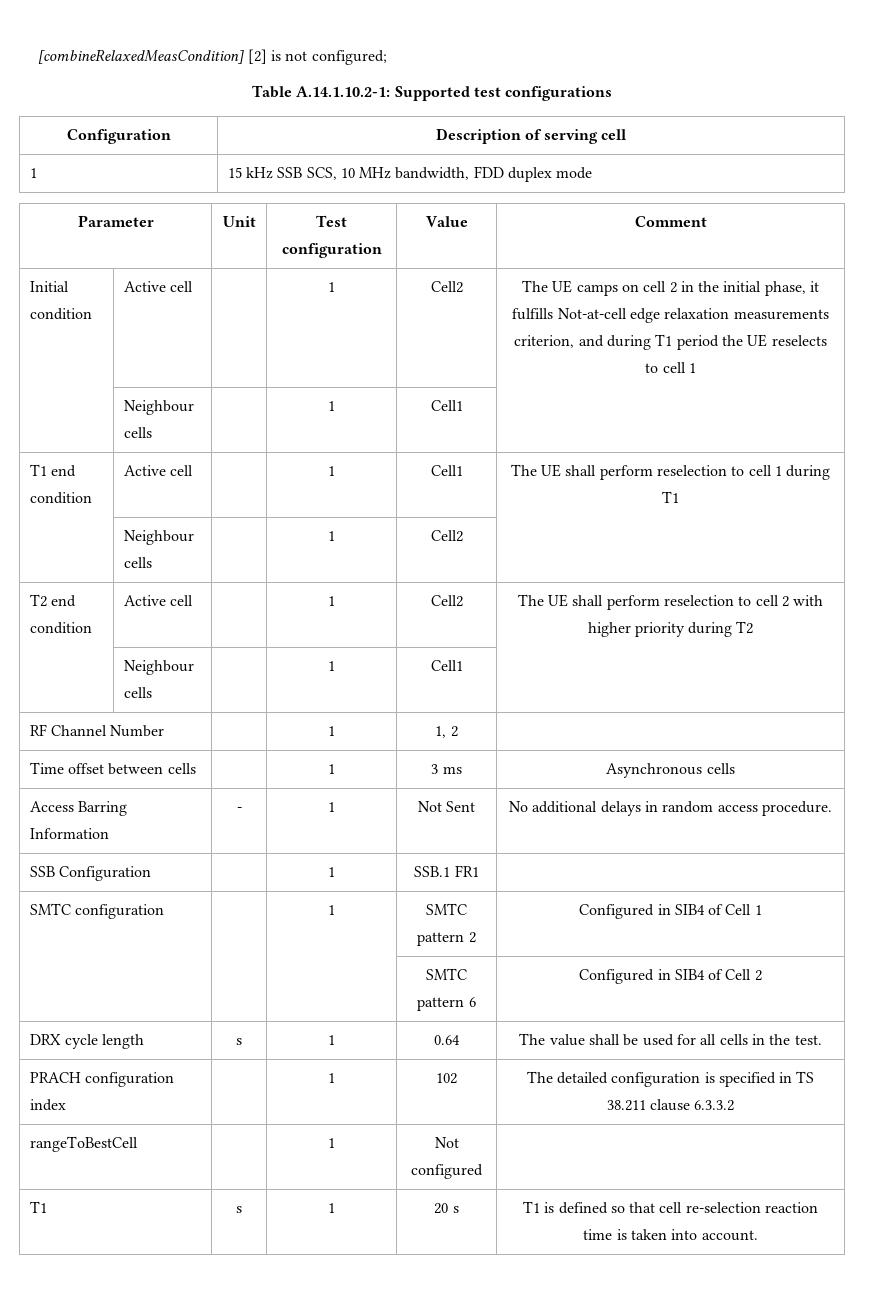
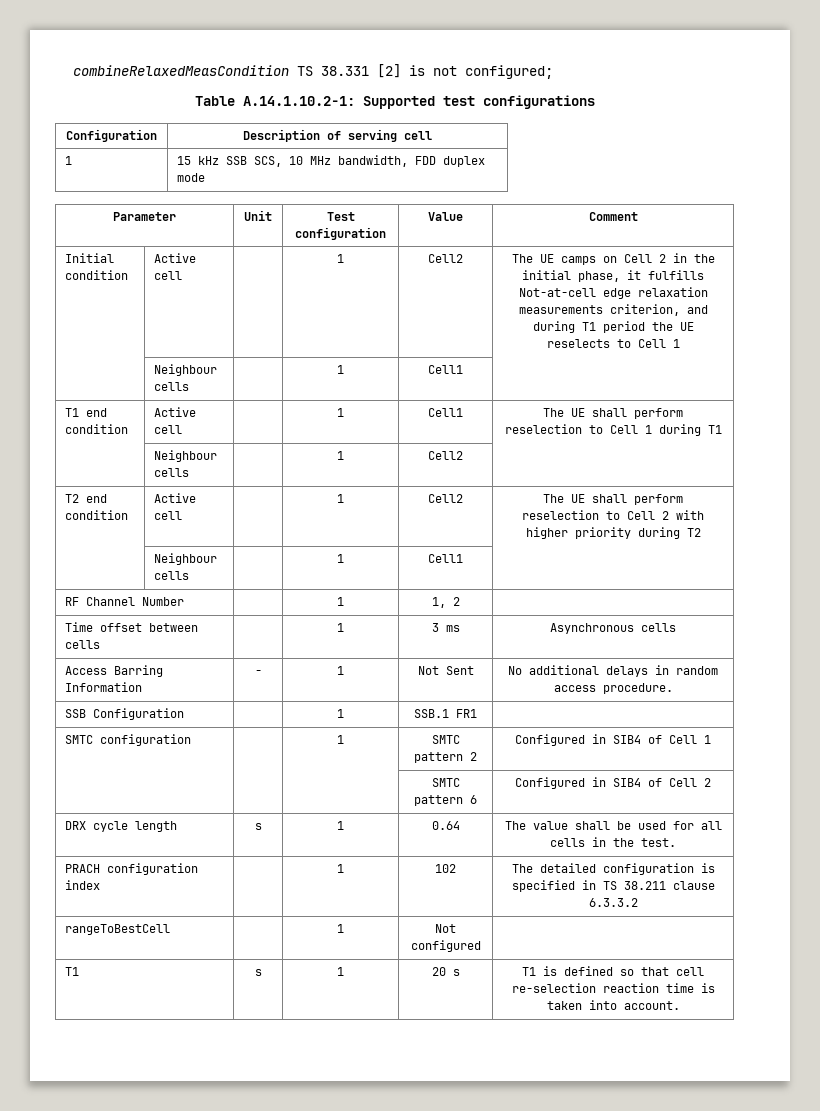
[38,49,245,64] [combineRelaxedMeasCondition] -> [73,65,370,76] combineRelaxedMeasCondition TS 38.331
[643,281,667,292] cell -> [623,254,652,263] Cell
[662,362,686,373] cell -> [637,339,666,348] Cell
[748,465,772,476] cell -> [609,425,638,434] Cell
[755,595,779,606] cell -> [627,511,656,520] Cell

